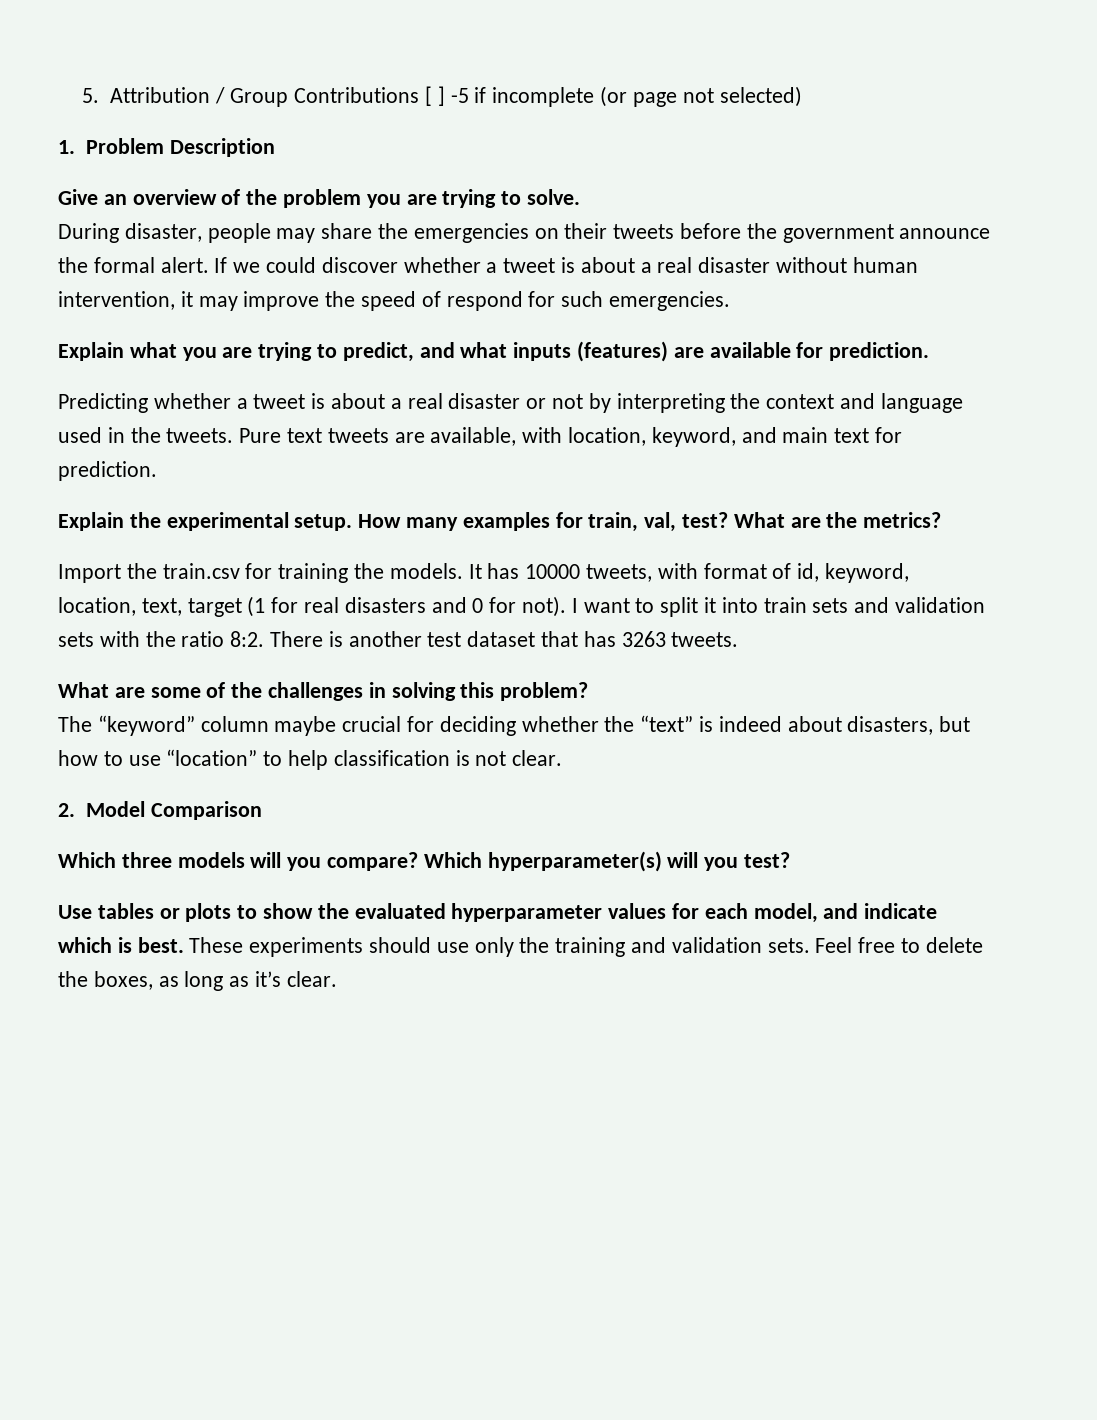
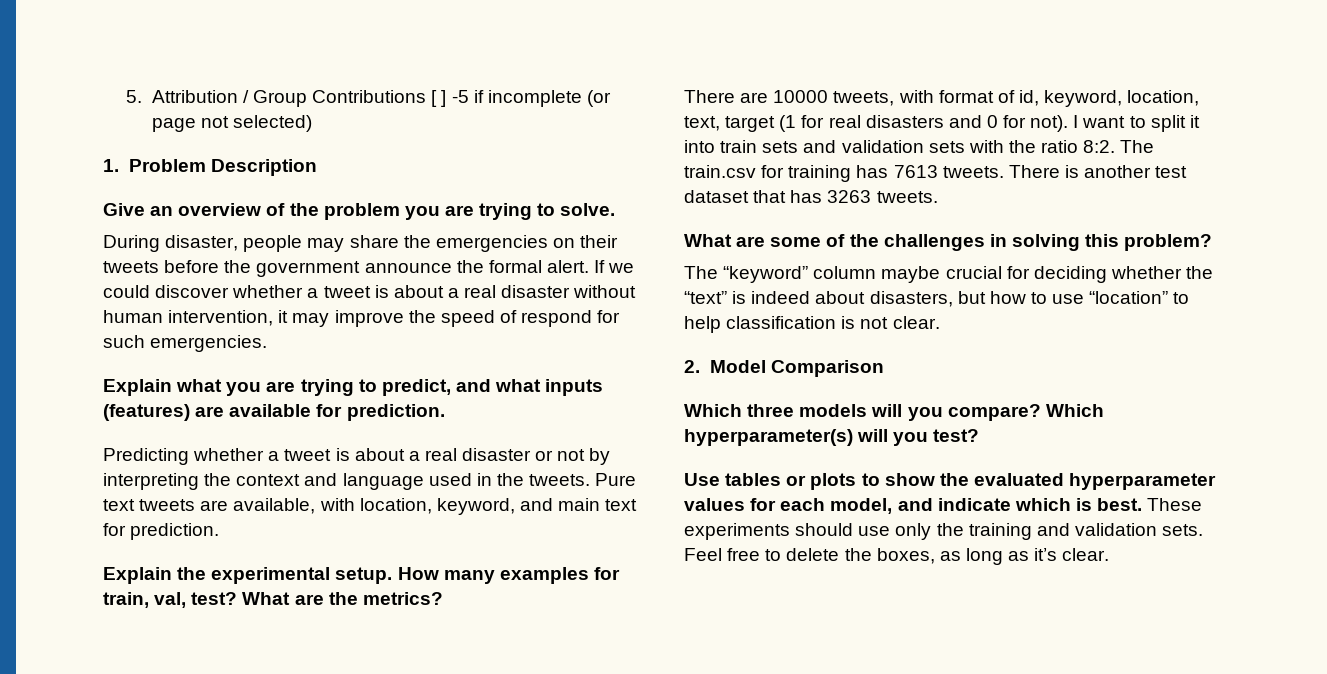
[58,563,520,583] Import the train.csv for training the models. It has -> [684,90,769,103] There are
(265, 639) none -> [1120,140,1155,153] [684,165,1004,182] The train.csv for training has 7613 tweets.

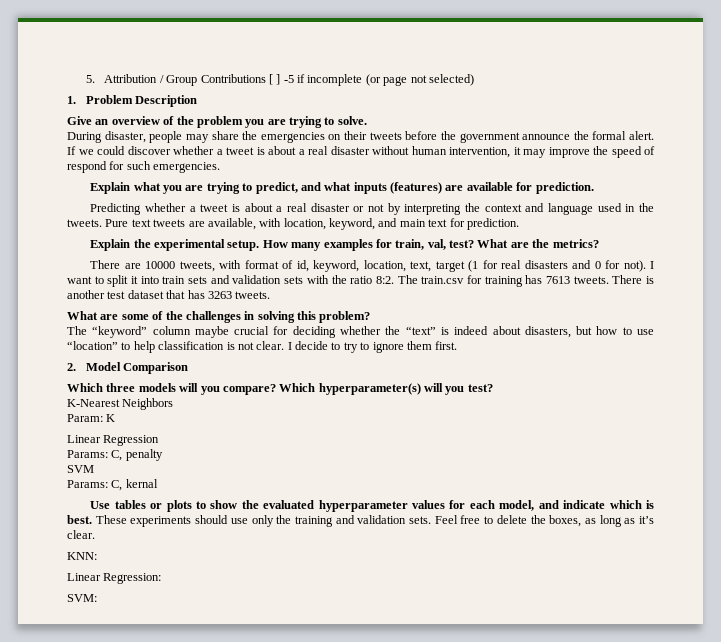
(940, 322) none -> [287,341,458,353] I decide to try to ignore them first.
(980, 435) none -> [67,398,174,410] [67,414,116,422] [67,435,160,446] [67,449,163,461] [67,465,94,473] [67,479,158,491] // K-Nearest Neighbors // Param: K // Linear Regression // Params: C, penalty // SVM // Params: C, kernal
(1110, 554) none -> [67,552,97,560] [67,573,162,584] [67,594,97,602] // KNN: // Linear Regression: // SVM:

